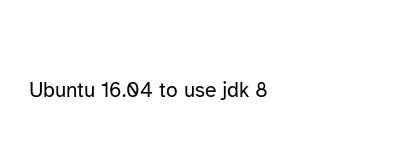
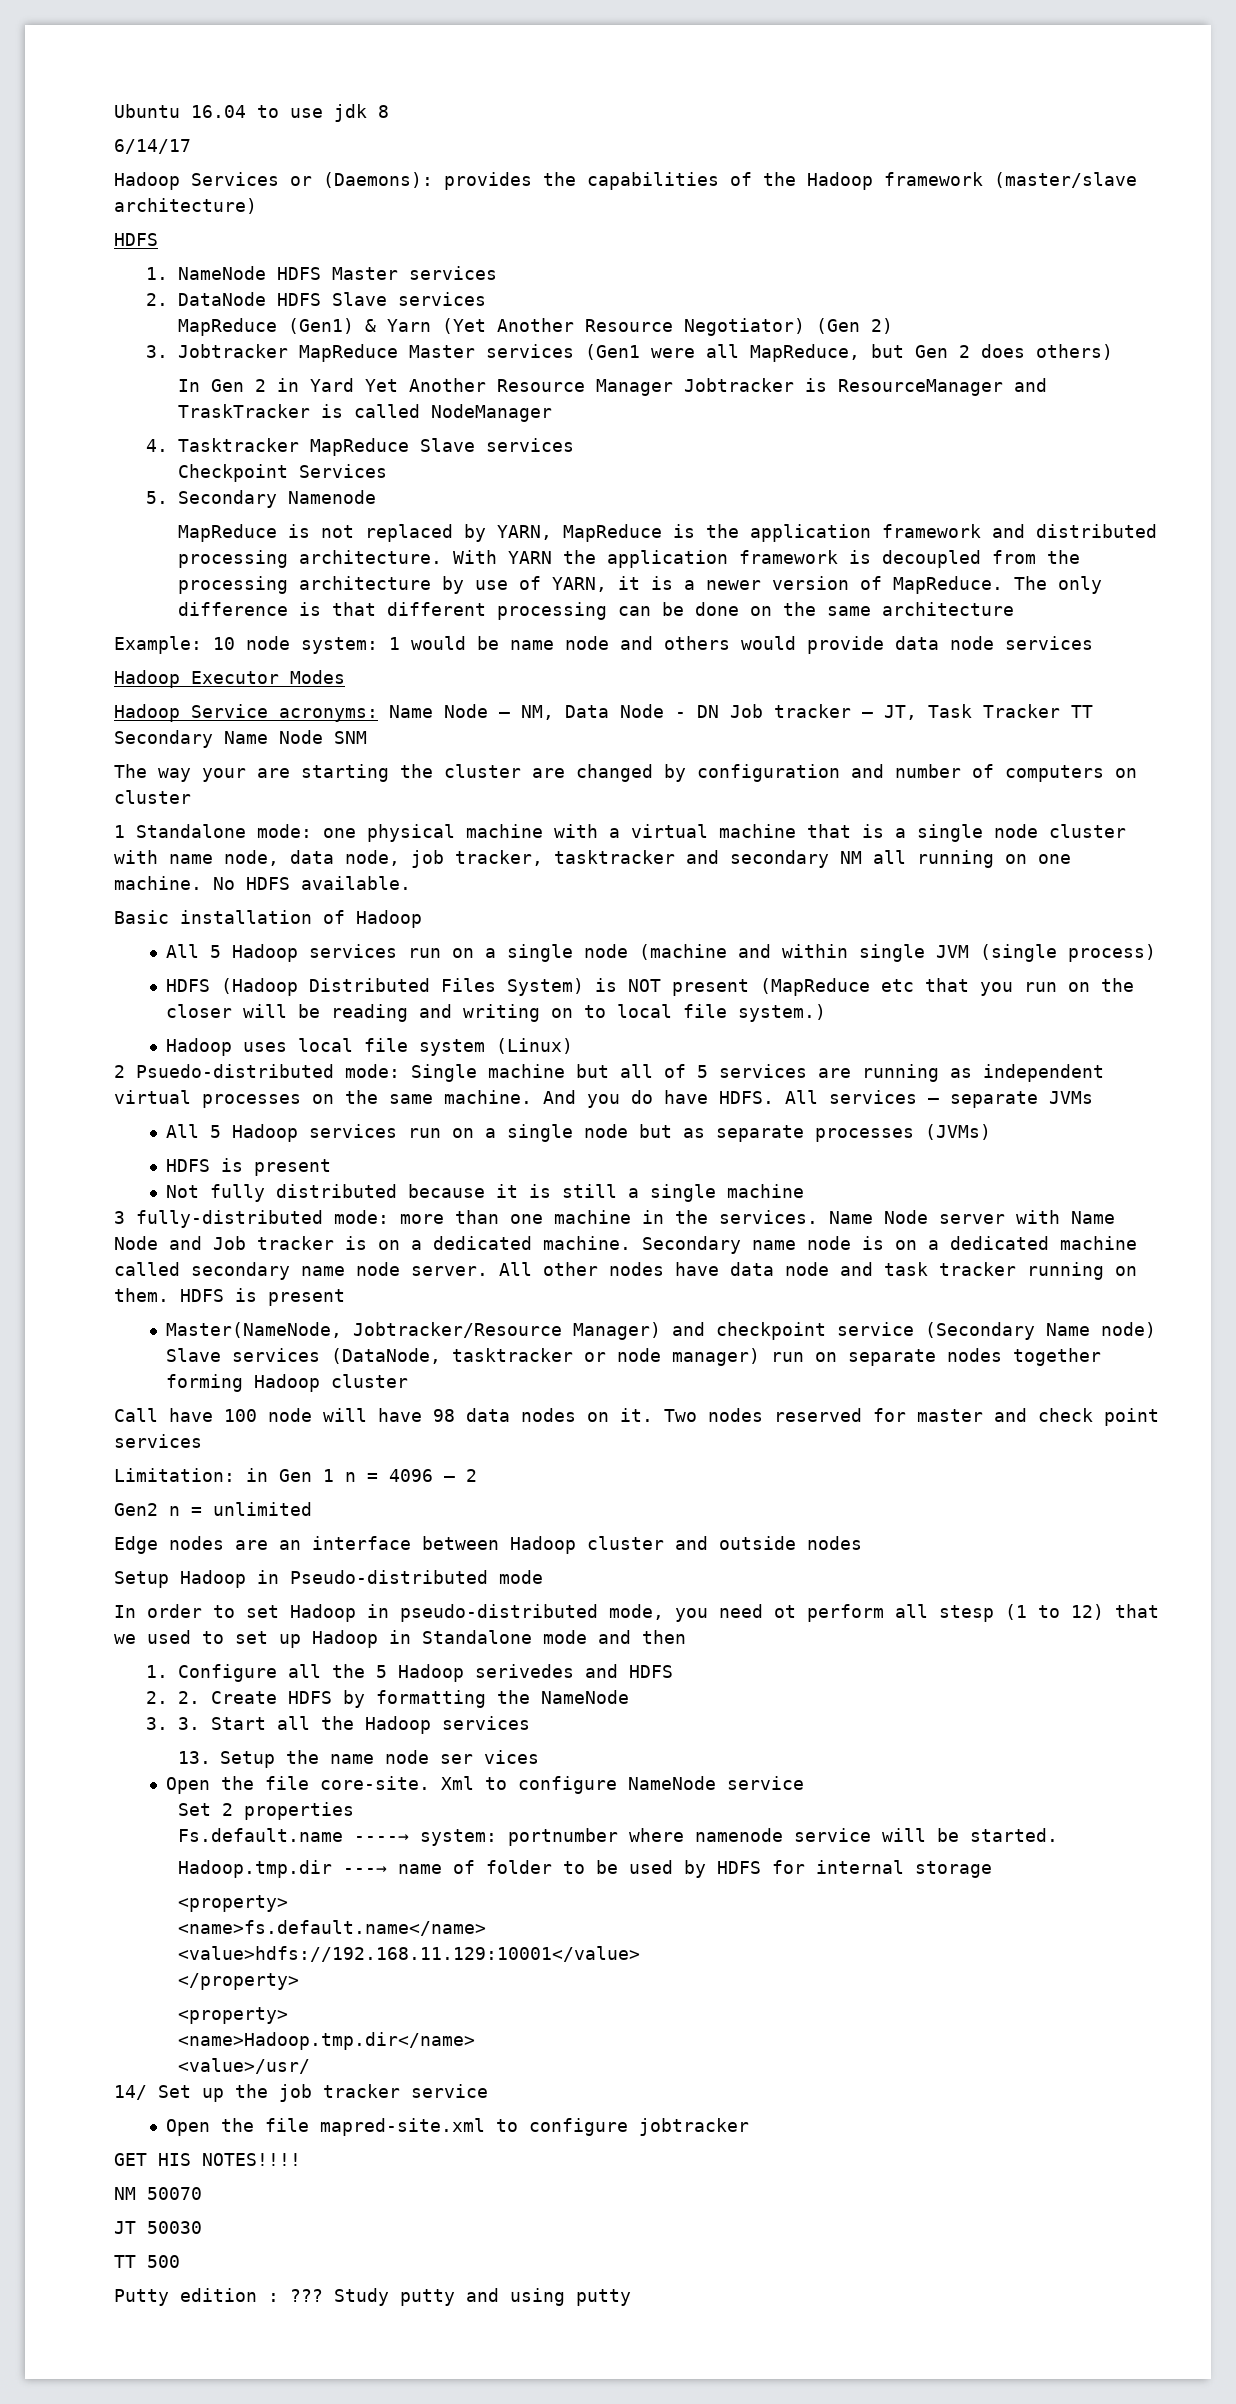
(268, 89) none -> [114,139,191,154] [114,172,1137,190] [114,198,257,214] [114,233,158,246] [146,266,498,280] [146,292,487,306] [178,318,894,336] [146,344,1114,362] [178,378,1048,396] [178,404,553,422] [146,438,575,456] [178,464,388,482] [146,490,377,508] [178,524,1158,542] [178,550,1081,568] [178,576,1103,594] [178,602,1015,620] [114,636,1093,654] [114,670,345,688] [114,704,1093,722] [114,730,367,748] [114,764,1137,782] [114,790,191,804] [114,824,1126,842] [114,850,1071,868] [114,876,411,890] [114,910,422,928] [165,944,1156,962] [165,978,1134,996] [165,1004,826,1022] [165,1038,573,1056] [114,1064,1104,1082] [114,1090,1093,1108] [165,1124,991,1142] [165,1158,331,1176] [165,1184,804,1202] [114,1210,1115,1228] [114,1236,1137,1254] [114,1262,1137,1280] [114,1288,345,1306] [165,1322,1156,1340] [165,1348,1101,1366] [165,1374,408,1392] [114,1408,1159,1426] [114,1434,202,1448] [114,1468,477,1482] [114,1502,312,1516] [114,1536,862,1554] [114,1570,543,1588] [114,1604,1159,1622] [114,1630,686,1648] [146,1664,674,1682] [146,1690,630,1708] [146,1716,531,1734] [178,1750,540,1768] [165,1776,804,1794] [178,1802,355,1820] [178,1828,1059,1846] [178,1860,993,1878] [178,1895,289,1912] [178,1920,487,1936] [178,1946,641,1962] [178,1973,300,1990] [178,2007,289,2024] [178,2032,476,2050] [178,2058,311,2074] [114,2084,488,2102] [165,2118,749,2136] [114,2153,301,2166] [114,2187,202,2200] [114,2221,202,2234] [114,2255,180,2268] [114,2288,631,2306] // 6/14/17 // Hadoop Services or (Daemons): provides the capabilities of the Hadoop framework (master/slave architecture) // HDFS // 1. NameNode HDFS Master services // 2. DataNode HDFS Slave services // MapReduce (Gen1) & Yarn (Yet Another Resource Negotiator) (Gen 2) // 3. Jobtracker MapReduce Master services (Gen1 were all MapReduce, but Gen 2 does others) // In Gen 2 in Yard Yet Another Resource Manager Jobtracker is ResourceManager and TraskTracker is called NodeManager // 4. Tasktracker MapReduce Slave services // Checkpoint Services // 5. Secondary Namenode // MapReduce is not replaced by YARN, MapReduce is the application framework and distributed processing architecture. With YARN the application framework is decoupled from the processing architecture by use of YARN, it is a newer version of MapReduce. The only difference is that different processing can be done on the same architecture // Example: 10 node system: 1 would be name node and others would provide data node services // Hadoop Executor Modes // Hadoop Service acronyms: Name Node – NM, Data Node - DN Job tracker – JT, Task Tracker TT Secondary Name Node SNM // The way your are starting the cluster are changed by configuration and number of computers on cluster // 1 Standalone mode: one physical machine with a virtual machine that is a single node cluster with name node, data node, job tracker, tasktracker and secondary NM all running on one machine. No HDFS available. // Basic installation of Hadoop // All 5 Hadoop services run on a single node (machine and within single JVM (single process) // HDFS (Hadoop Distributed Files System) is NOT present (MapReduce etc that you run on the closer will be reading and writing on to local file system.) // Hadoop uses local file system (Linux) // 2 Psuedo-distributed mode: Single machine but all of 5 services are running as independent virtual processes on the same machine. And you do have HDFS. All services – separate JVMs // All 5 Hadoop services run on a single node but as separate processes (JVMs) // HDFS is present // Not fully distributed because it is still a single machine // 3 fully-distributed mode: more than one machine in the services. Name Node server with Name Node and Job tracker is on a dedicated machine. Secondary name node is on a dedicated machine called secondary name node server. All other nodes have data node and task tracker running on them. HDFS is present // Master(NameNode, Jobtracker/Resource Manager) and checkpoint service (Secondary Name node) Slave services (DataNode, tasktracker or node manager) run on separate nodes together forming Hadoop cluster // Call have 100 node will have 98 data nodes on it. Two nodes reserved for master and check point services // Limitation: in Gen 1 n = 4096 – 2 // Gen2 n = unlimited // Edge nodes are an interface between Hadoop cluster and outside nodes // Setup Hadoop in Pseudo-distributed mode // In order to set Hadoop in pseudo-distributed mode, you need ot perform all stesp (1 to 12) that we used to set up Hadoop in Standalone mode and then // 1. Configure all the 5 Hadoop serivedes and HDFS // 2. 2. Create HDFS by formatting the NameNode // 3. 3. Start all the Hadoop services // 13. Setup the name node ser vices // Open the file core-site. Xml to configure NameNode service // Set 2 properties // Fs.default.name ----→ system: portnumber where namenode service will be started. // Hadoop.tmp.dir ---→ name of folder to be used by HDFS for internal storage // <property> // <name>fs.default.name</name> // <value>hdfs://192.168.11.129:10001</value> // </property> // <property> // <name>Hadoop.tmp.dir</name> // <value>/usr/ // 14/ Set up the job tracker service // Open the file mapred-site.xml to configure jobtracker // GET HIS NOTES!!!! // NM 50070 // JT 50030 // TT 500 // Putty edition : ??? Study putty and using putty

